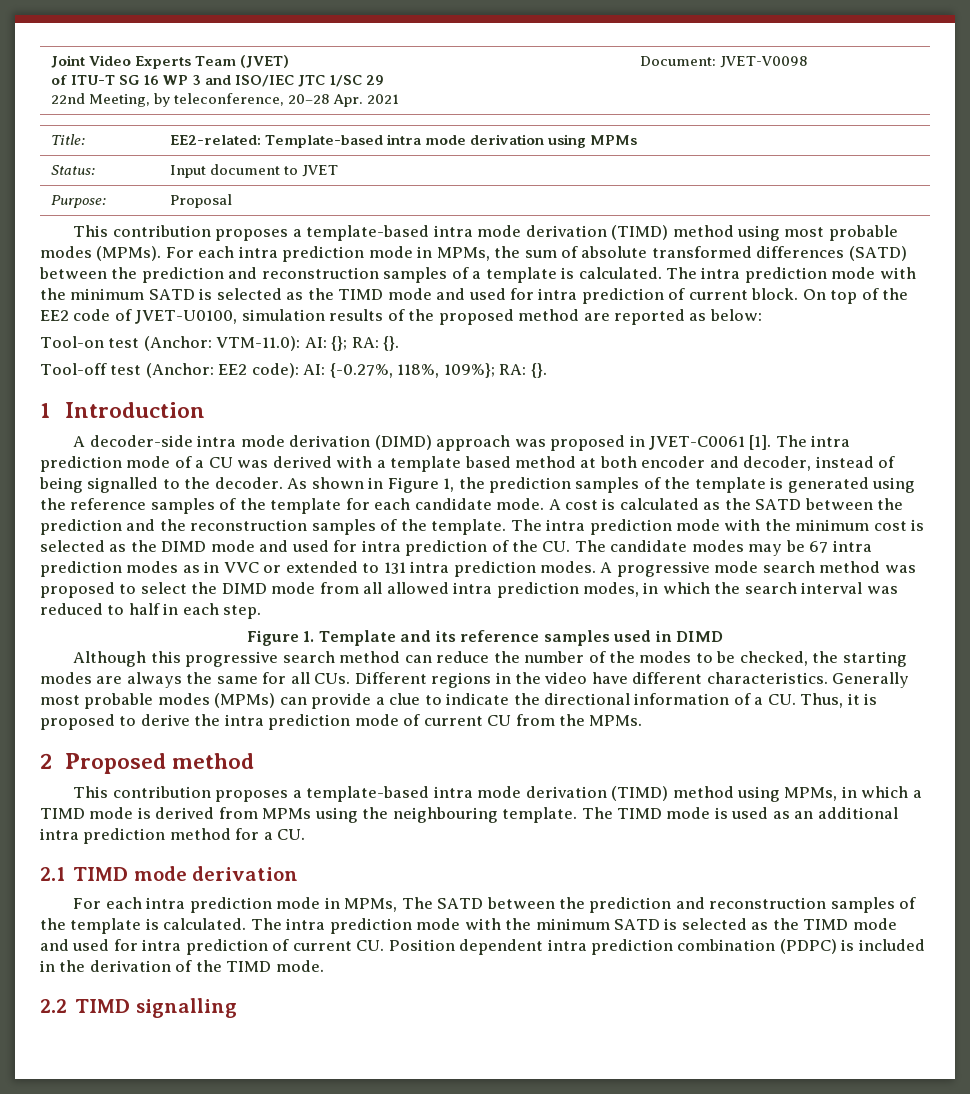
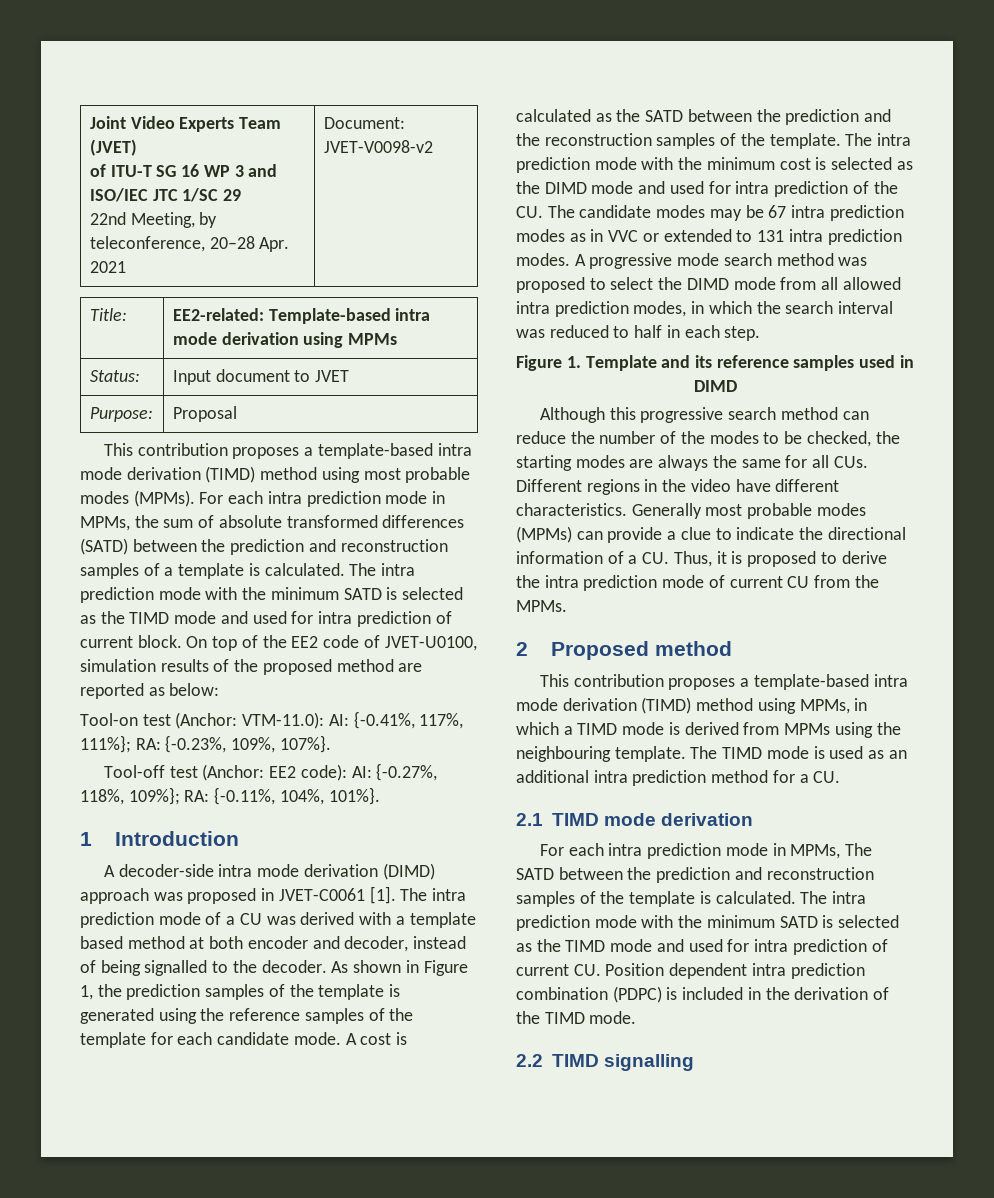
[719,56,808,68] JVET-V0098 -> [323,140,433,153] JVET-V0098-v2
[331,336,400,351] {}; RA: {}. -> [353,711,464,729] [80,735,331,753] {-0.41%, 117%, 111%}; RA: {-0.23%, 109%, 107%}.
[530,363,547,378] {}. -> [214,787,380,805] {-0.11%, 104%, 101%}.

